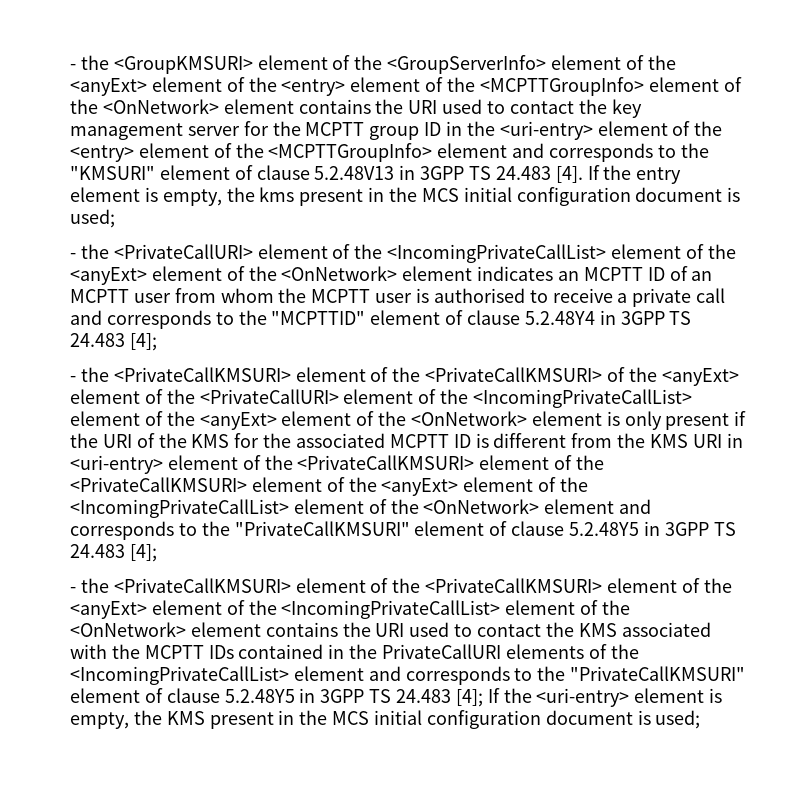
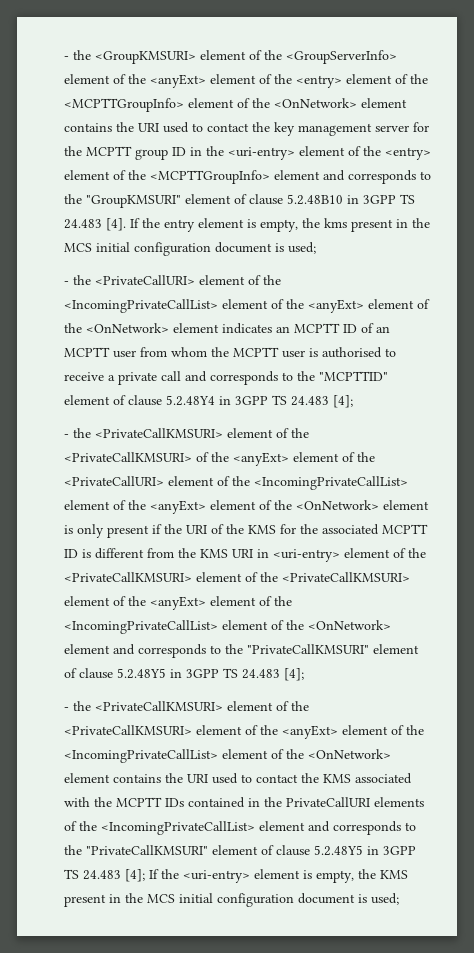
[69,165,395,180] "KMSURI" element of clause 5.2.48V13 -> [85,194,343,208] "GroupKMSURI" element of clause 5.2.48B10

